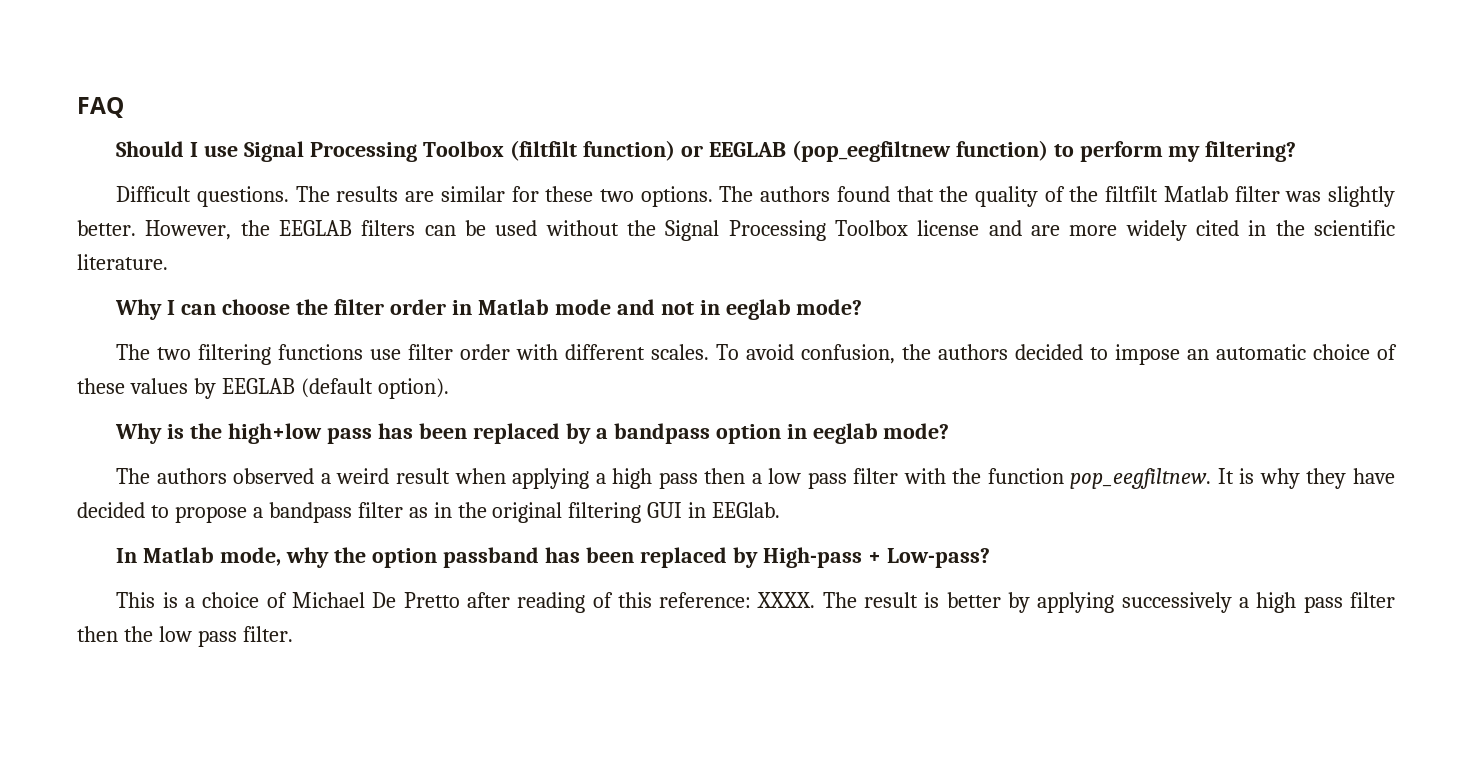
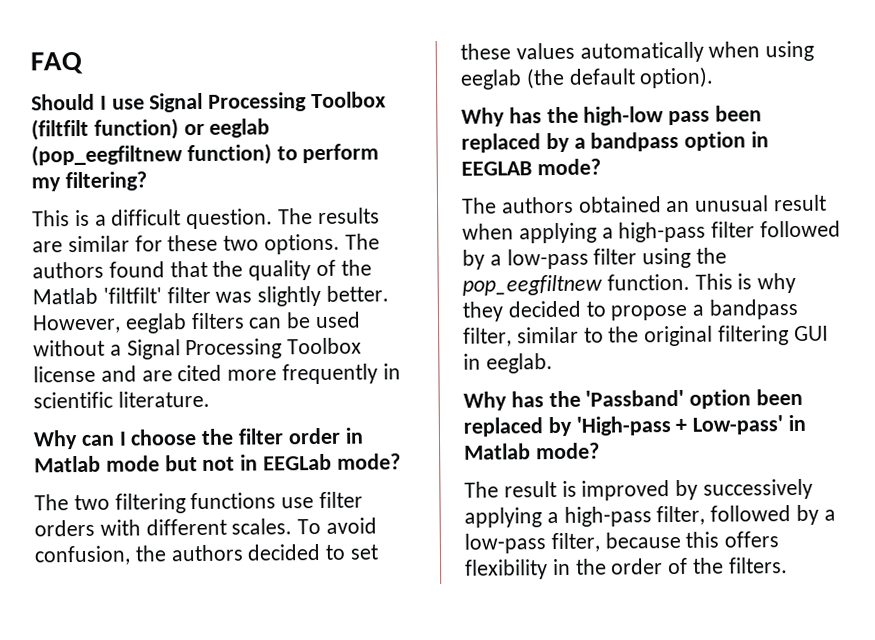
[708,142,786,157] EEGLAB -> [209,118,271,138] eeglab
[116,186,290,207] Difficult questions. -> [32,208,274,230] This is a difficult question.
[1105,186,1228,202] filtfilt Matlab -> [32,287,162,305] Matlab 'filtfilt'
[240,220,352,236] the EEGLAB -> [124,313,187,334] eeglab
[626,220,656,236] the -> [109,344,122,356] a
[1069,220,1305,241] more widely cited in the -> [177,363,401,385] cited more frequently in
[167,300,217,315] I can -> [80,431,127,446] can I
[616,299,655,315] and -> [164,455,198,472] but
[725,299,791,320] eeglab -> [263,453,333,471] EEGLab
[460,344,511,360] order -> [34,519,95,537] orders
[1115,344,1397,365] [77,378,449,399] [115,423,414,444] impose an automatic choice of these values by EEGLAB (default option). // Why is the high+low pass has -> [350,544,380,560] [460,40,815,63] [460,66,715,90] [461,106,711,127] set these values automatically when using eeglab (the default option). // Why has the high-low pass
[812,423,878,444] eeglab -> [461,161,532,176] EEGLAB
[233,468,390,484] observed a weird -> [577,195,770,213] obtained an unusual
[612,468,1234,489] high pass then a low pass filter with the function pop_eegfiltnew. It -> [618,220,842,243] [462,247,728,270] [462,273,733,296] high-pass filter followed by a low-pass filter using the pop_eegfiltnew function. This
[1352,468,1395,484] have -> (504, 311) none
[357,502,452,518] filter as in -> [463,326,604,347] filter, similar to
[712,502,781,518] [116,547,990,568] [116,592,1396,613] [77,626,293,647] EEGlab. // In Matlab mode, why the option passband has been replaced by High-pass + Low-pass? // This is a choice of Michael De Pretto after reading of this reference: XXXX. The result is better by applying successively a high pass filter then the low pass filter. -> [485,353,553,374] [463,388,804,411] [463,414,807,437] [464,442,600,460] [464,478,814,501] [464,504,836,528] [464,531,780,554] [465,557,788,580] eeglab. // Why has the 'Passband' option been replaced by 'High-pass + Low-pass' in Matlab mode? // The result is improved by successively applying a high-pass filter, followed by a low-pass filter, because this offers flexibility in the order of the filters.

